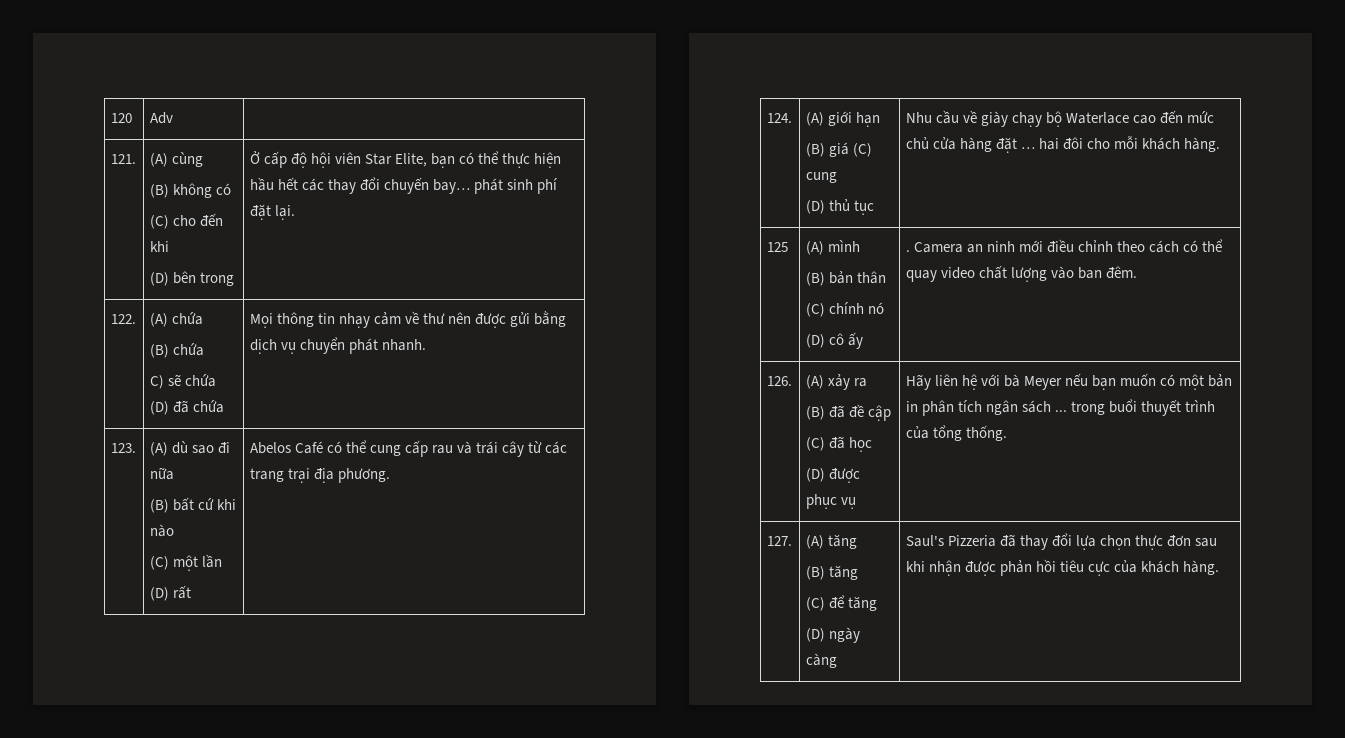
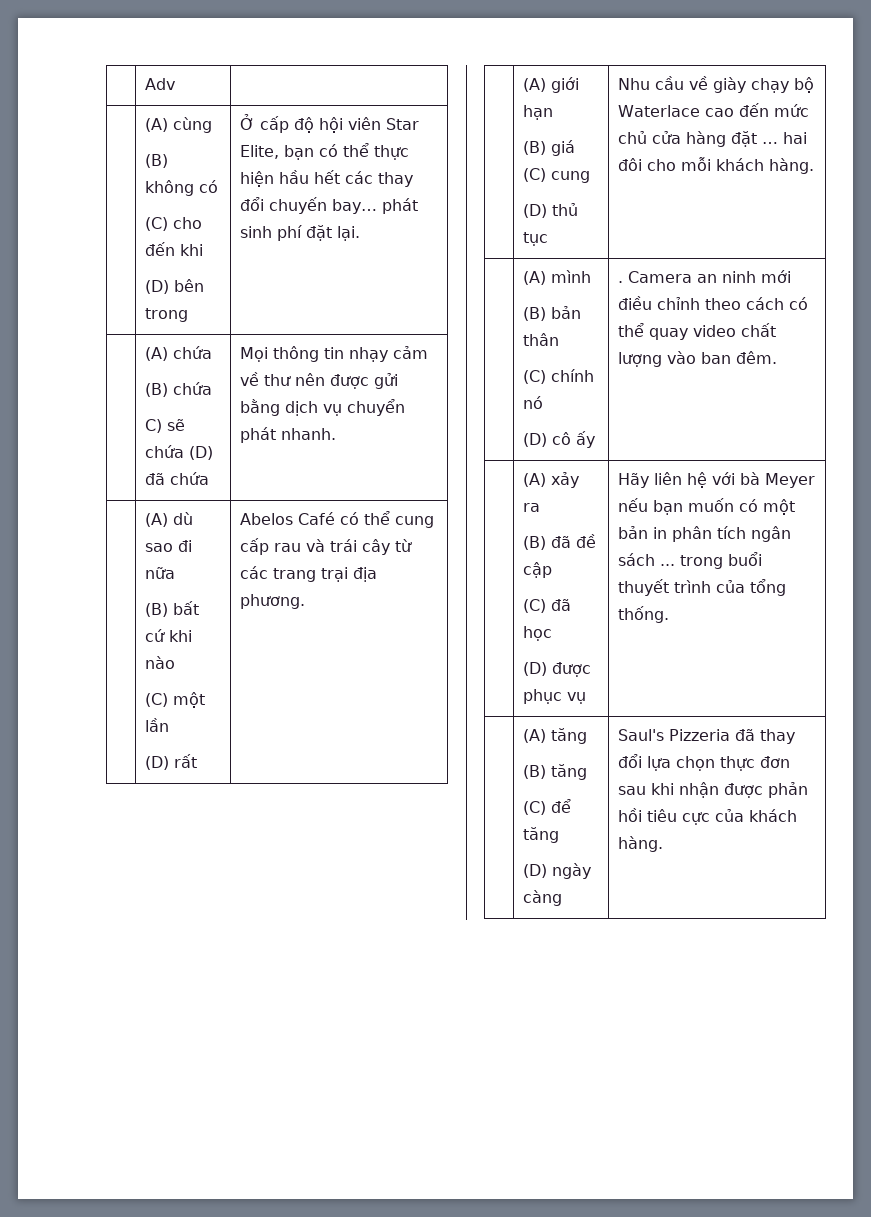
[110,113,132,123] 120 -> (145, 84) none
[110,154,136,164] 121. -> (176, 84) none
[110,314,136,324] 122. -> (361, 233) none
[110,443,136,453] 123. -> (337, 434) none
[766,113,792,123] 124. -> (306, 601) none
[766,242,788,252] 125 -> (815, 166) none
[766,376,792,386] 126. -> (778, 357) none
[766,536,792,546] 127. -> (670, 614) none

